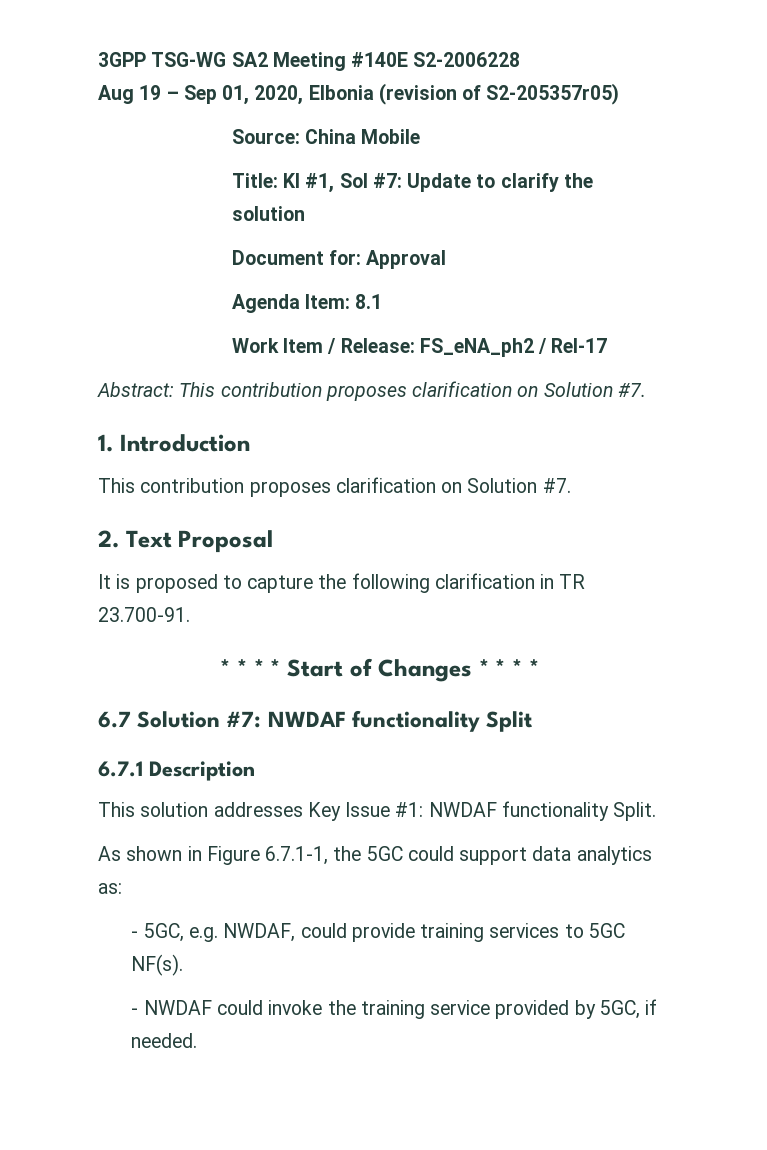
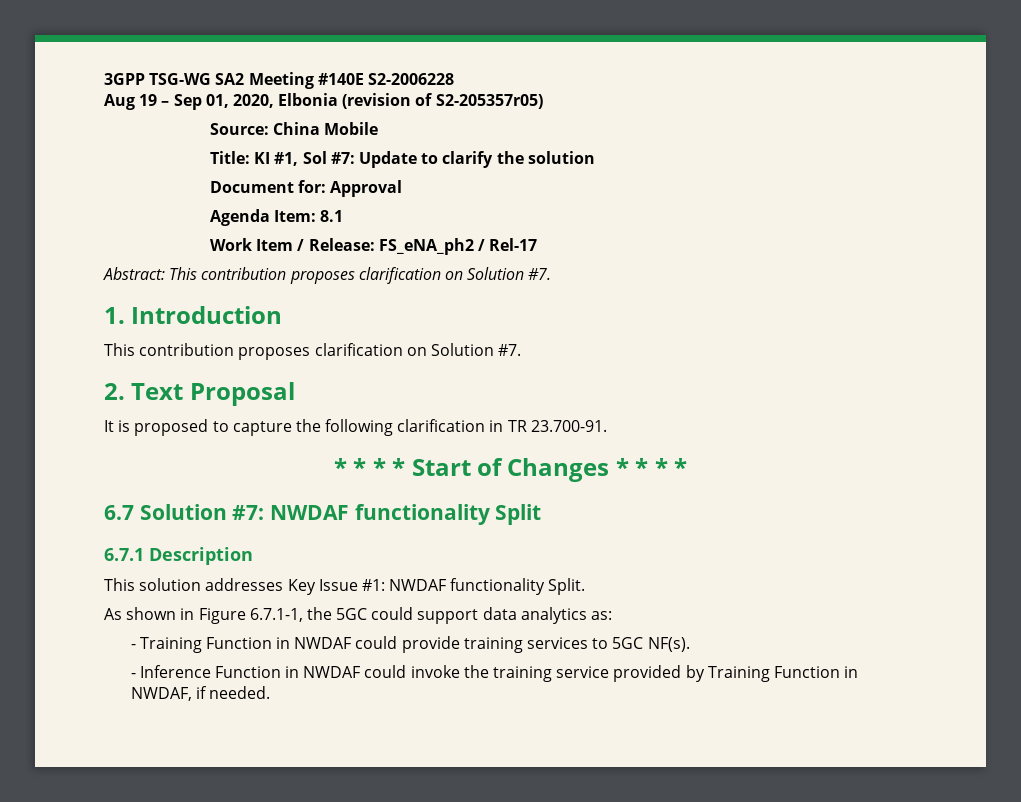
[143,923,296,942] 5GC, e.g. NWDAF, -> [139,637,352,653] Training Function in NWDAF
(139, 1011) none -> [139,665,300,678] Inference Function in
[599,1000,640,1019] 5GC, -> [707,666,859,682] [130,687,192,701] Training Function in NWDAF,

